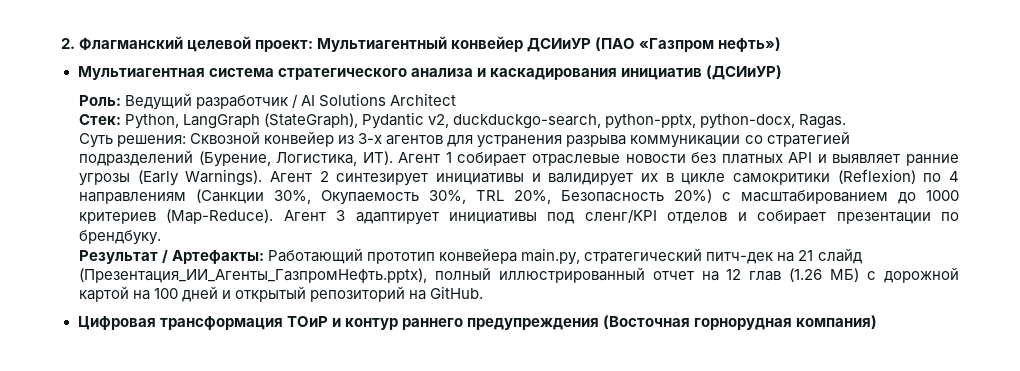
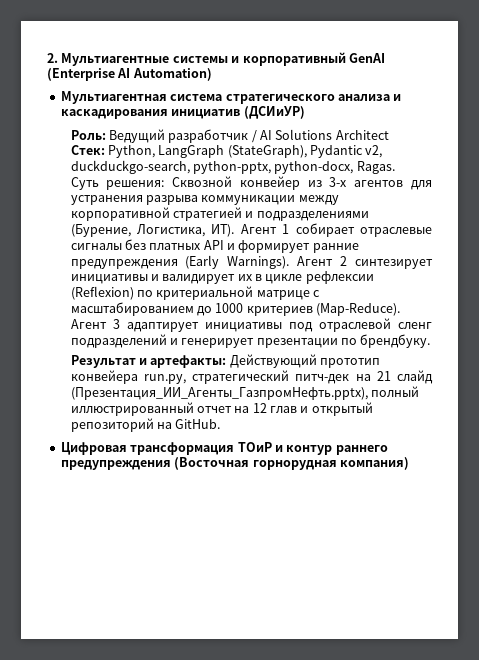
[79,36,782,52] Флагманский целевой проект: Мультиагентный конвейер ДСИиУР (ПАО «Газпром нефть») -> [61,52,385,66] [47,68,212,81] Мультиагентные системы и корпоративный GenAI (Enterprise AI Automation)
[744,131,850,147] [78,150,193,166] со стратегией подразделений -> [298,195,339,205] [70,207,369,221] между корпоративной стратегией и подразделениями
[625,154,686,163] новости -> [70,243,122,250] сигналы
[832,154,960,166] [78,173,130,186] выявляет ранние угрозы -> [238,240,359,253] [70,259,178,269] формирует ранние предупреждения
[732,173,830,185] самокритики -> [305,271,374,284] рефлексии
[948,171,959,182] [78,189,712,205] 4 направлениям (Санкции 30%, Окупаемость 30%, TRL 20%, Безопасность 20%) -> [156,286,310,300] критериальной матрице
[584,209,827,224] сленг/KPI отделов и собирает -> [318,318,432,332] [70,334,255,348] отраслевой сленг подразделений и генерирует
[162,248,364,264] / Артефакты: Работающий -> [138,354,317,368] и артефакты: Действующий
[521,248,581,265] main.py, -> [143,374,186,384] run.py,
[789,267,960,283] [78,286,219,302] (1.26 МБ) с дорожной картой на 100 дней -> (298, 409) none

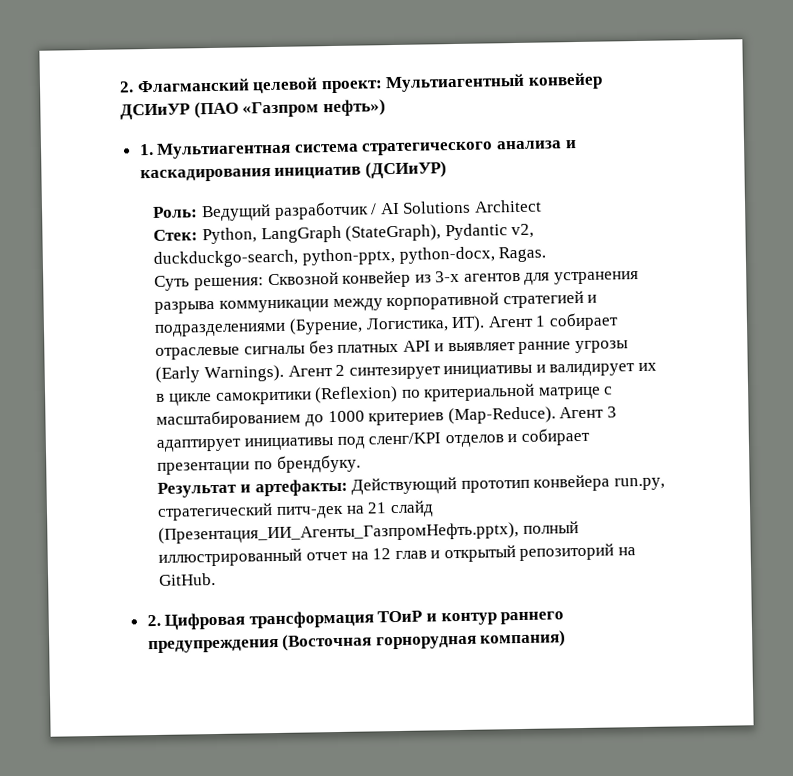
[47,52,385,66] [47,68,212,81] 2. Мультиагентные системы и корпоративный GenAI (Enterprise AI Automation) // -> [119,72,603,94] [120,99,386,120] [138,143,154,156] 2. Флагманский целевой проект: Мультиагентный конвейер ДСИиУР (ПАО «Газпром нефть») // 1.
[238,240,359,253] [70,259,178,269] формирует ранние предупреждения -> [447,340,630,354] выявляет ранние угрозы
[305,271,374,284] рефлексии -> [215,391,312,405] самокритики
[318,318,432,332] [70,334,255,348] отраслевой сленг подразделений и генерирует -> [368,427,590,448] сленг/KPI отделов и собирает
(221, 424) none -> [146,614,161,627] 2.

